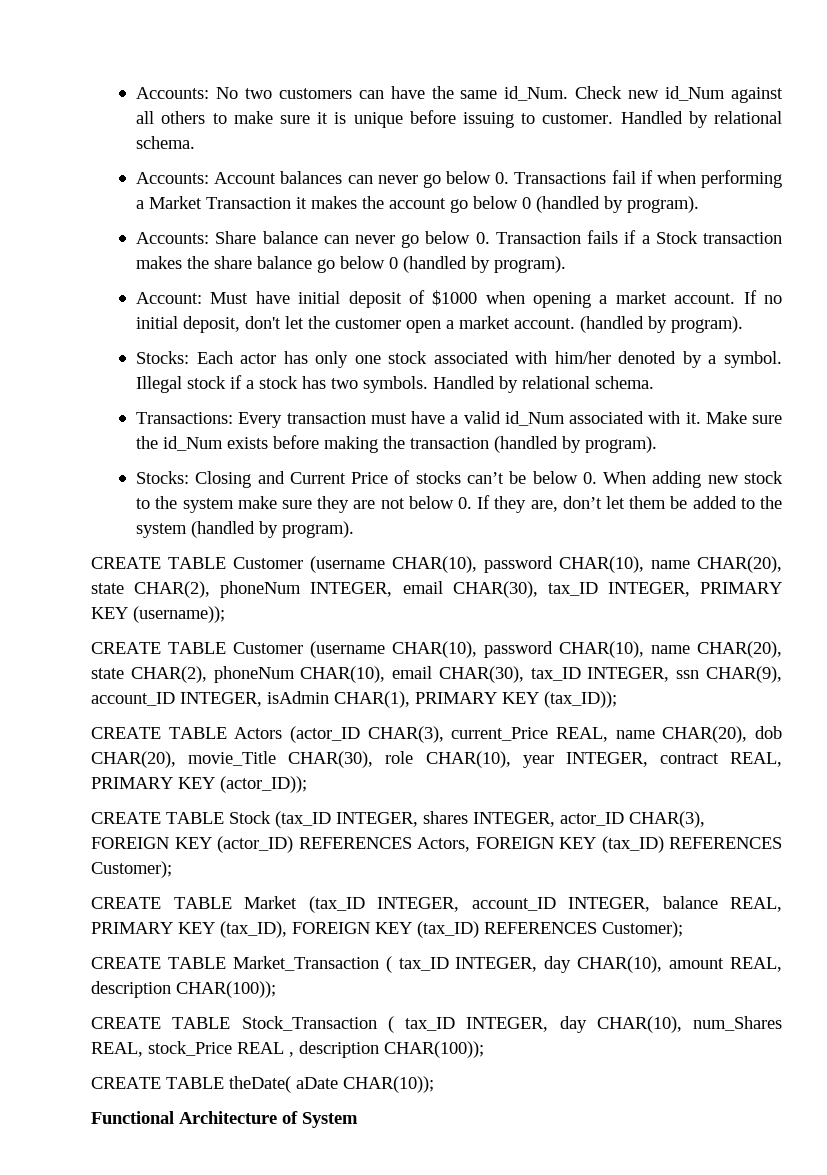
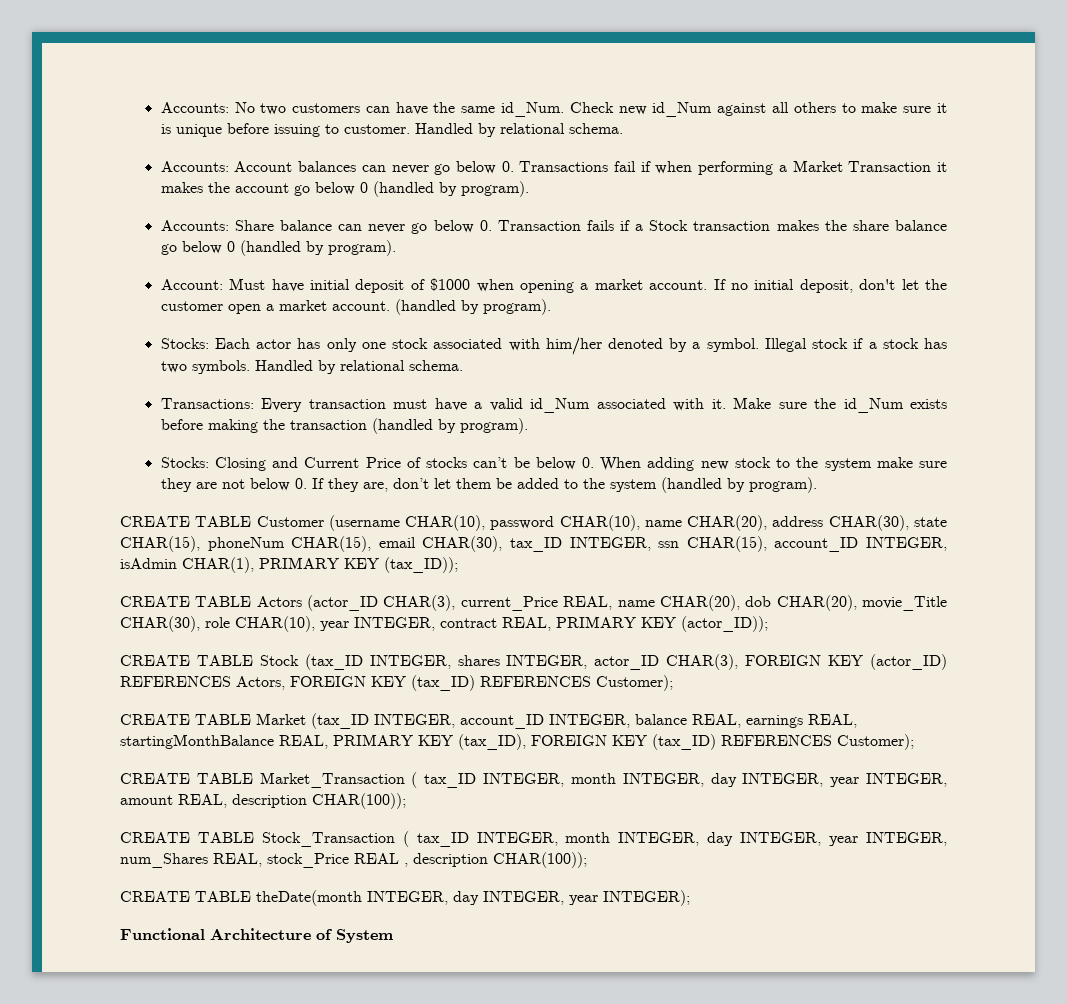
[91,581,782,598] [91,606,225,623] [91,641,782,658] [91,666,386,683] state CHAR(2), phoneNum INTEGER, email CHAR(30), tax_ID INTEGER, PRIMARY KEY (username)); // CREATE TABLE Customer (username CHAR(10), password CHAR(10), name CHAR(20), state CHAR(2), phoneNum CHAR(10), -> [772,515,947,531] [120,536,372,552] address CHAR(30), state CHAR(15), phoneNum CHAR(15),
[706,666,782,683] CHAR(9), -> [686,536,767,552] CHAR(15),
(782, 904) none -> [746,714,857,728] [120,734,328,749] earnings REAL, startingMonthBalance REAL,
[544,956,663,973] day CHAR(10), -> [570,773,948,787] month INTEGER, day INTEGER, year INTEGER,
[559,1016,682,1033] day CHAR(10), -> [565,832,947,846] month INTEGER, day INTEGER, year INTEGER,
[229,1076,434,1093] theDate( aDate CHAR(10)); -> [256,890,690,906] theDate(month INTEGER, day INTEGER, year INTEGER);

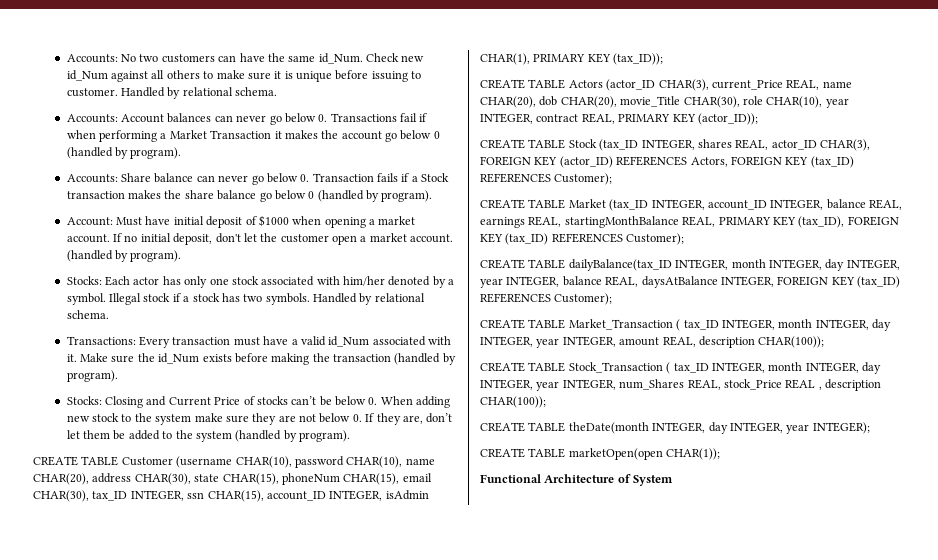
[506,655,588,669] INTEGER, -> [735,139,769,150] REAL,
(914, 742) none -> [480,259,900,271] [480,276,900,288] [480,293,613,305] // CREATE TABLE dailyBalance(tax_ID INTEGER, month INTEGER, day INTEGER, year INTEGER, balance REAL, daysAtBalance INTEGER, FOREIGN KEY (tax_ID) REFERENCES Customer);
(690, 898) none -> [480,448,721,460] // CREATE TABLE marketOpen(open CHAR(1));

